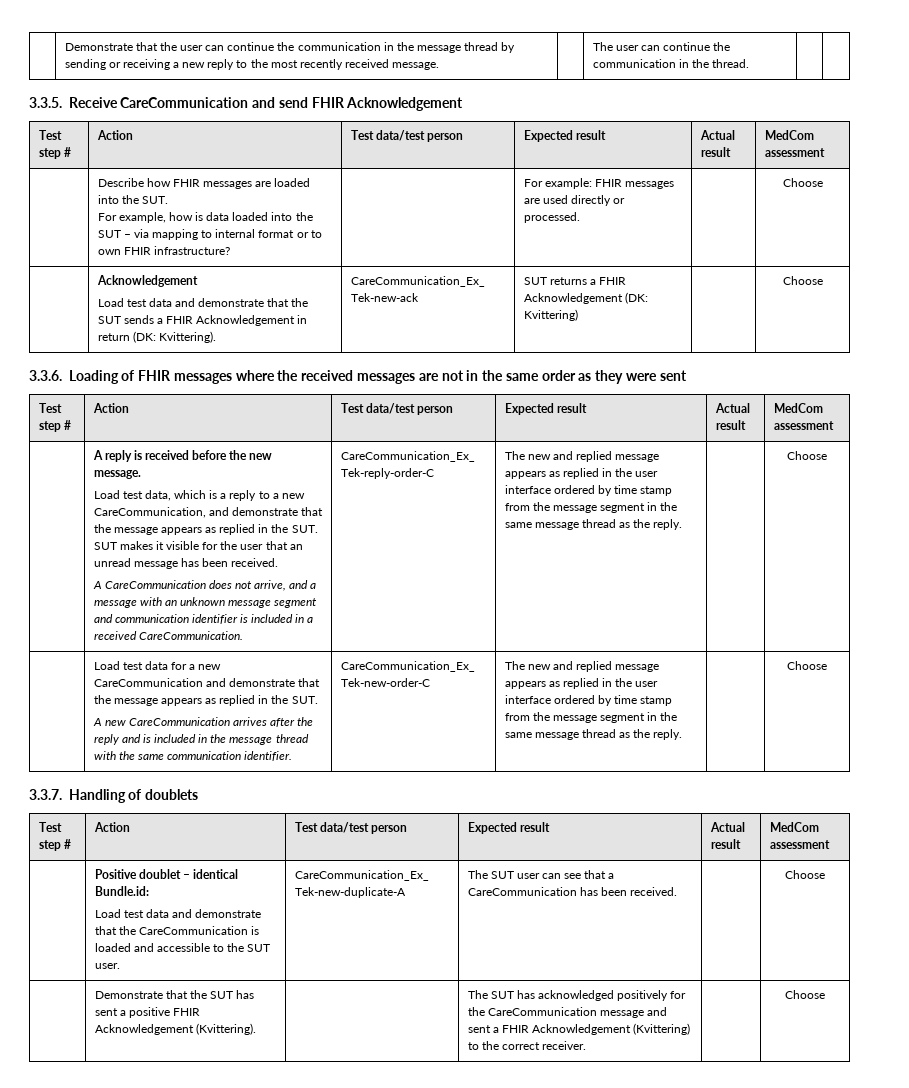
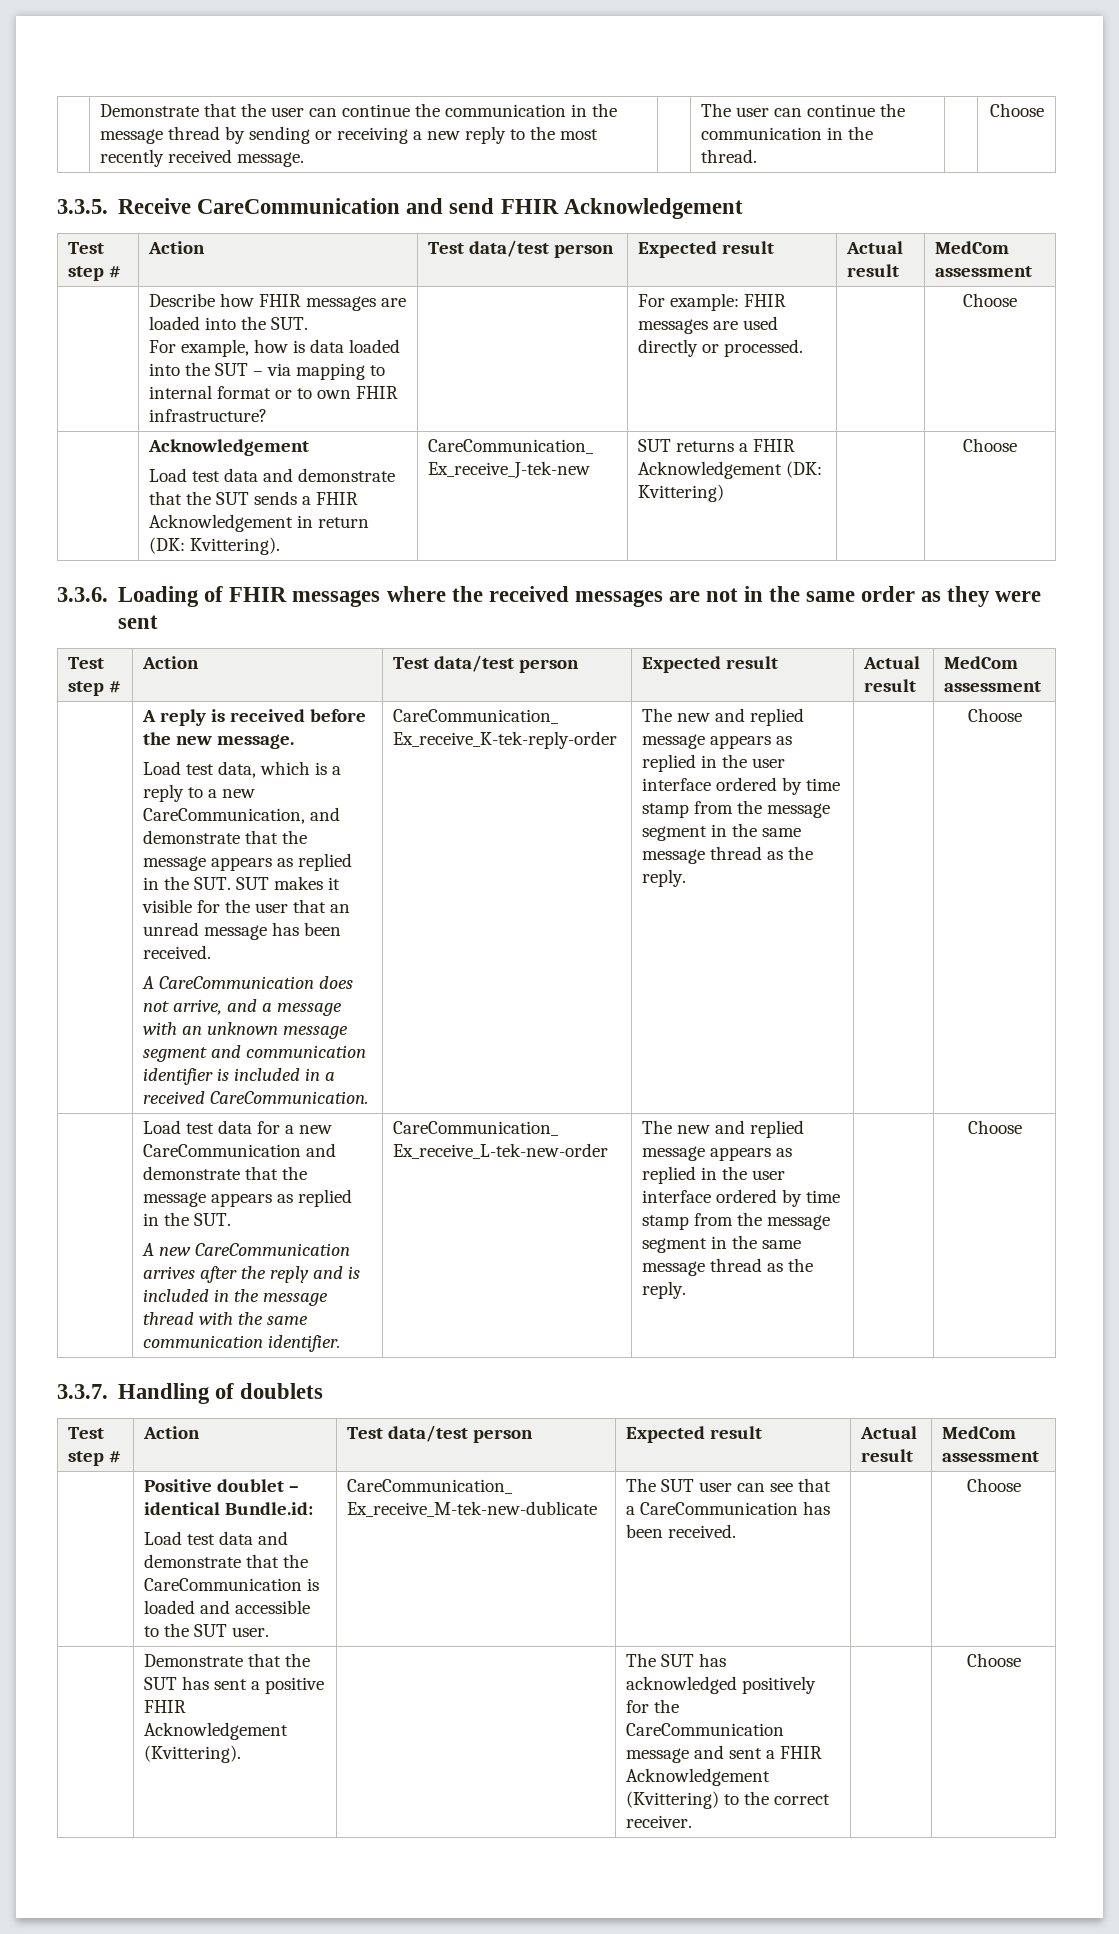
(750, 63) none -> [989,103,1044,117] Choose
[350,276,485,287] [350,293,419,302] CareCommunication_Ex_ Tek-new-ack -> [428,439,595,454] [428,461,591,479] CareCommunication_ Ex_receive_J-tek-new
[340,451,475,462] [340,468,434,479] CareCommunication_Ex_ Tek-reply-order-C -> [393,709,560,724] [393,731,618,749] CareCommunication_ Ex_receive_K-tek-reply-order
[340,661,475,672] [340,678,430,687] CareCommunication_Ex_ Tek-new-order-C -> [393,1121,560,1136] [393,1143,609,1159] CareCommunication_ Ex_receive_L-tek-new-order
[294,870,429,881] [294,887,406,898] CareCommunication_Ex_ Tek-new-duplicate-A -> [347,1479,514,1494] [347,1501,598,1517] CareCommunication_ Ex_receive_M-tek-new-dublicate

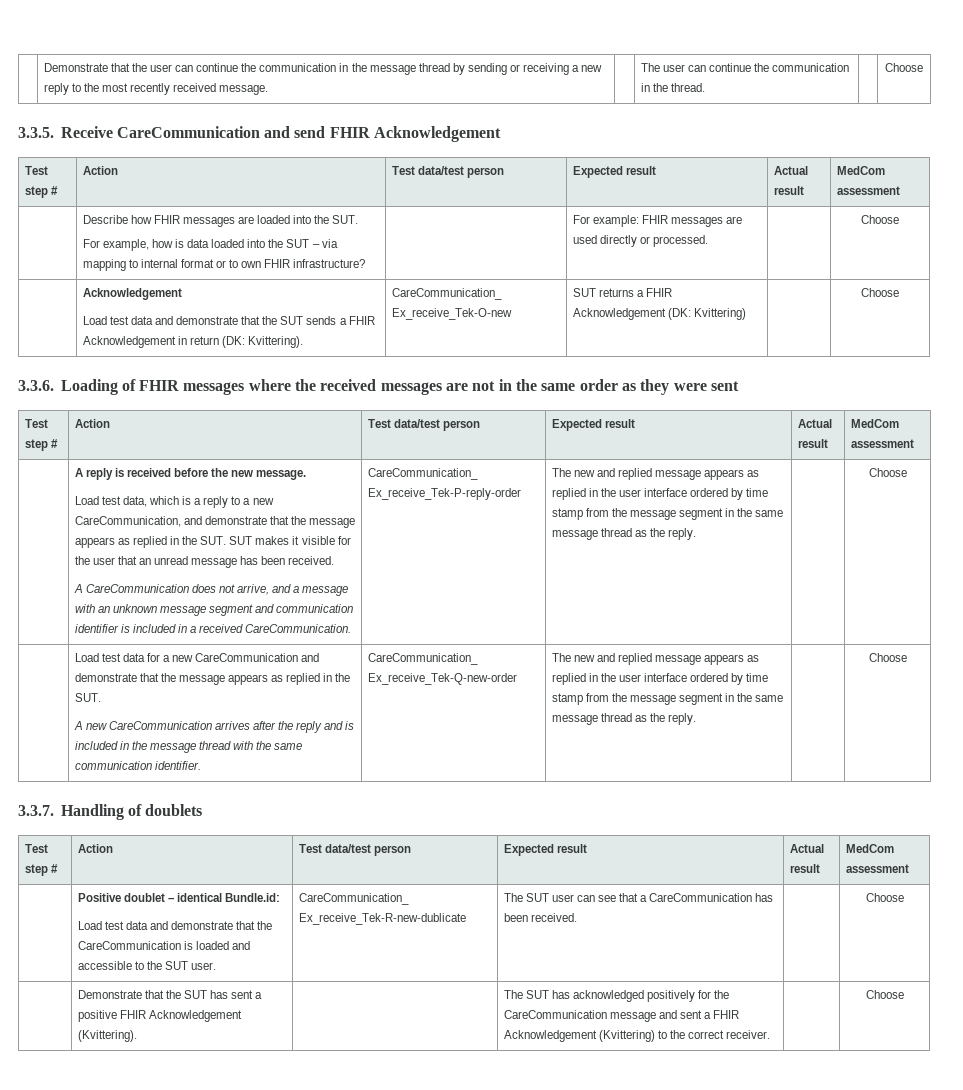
[428,461,591,479] Ex_receive_J-tek-new -> [391,308,512,320] Ex_receive_Tek-O-new
[393,731,618,749] Ex_receive_K-tek-reply-order -> [367,488,521,500] Ex_receive_Tek-P-reply-order
[393,1143,609,1159] Ex_receive_L-tek-new-order -> [367,673,517,685] Ex_receive_Tek-Q-new-order
[347,1501,598,1517] Ex_receive_M-tek-new-dublicate -> [298,913,466,925] Ex_receive_Tek-R-new-dublicate

